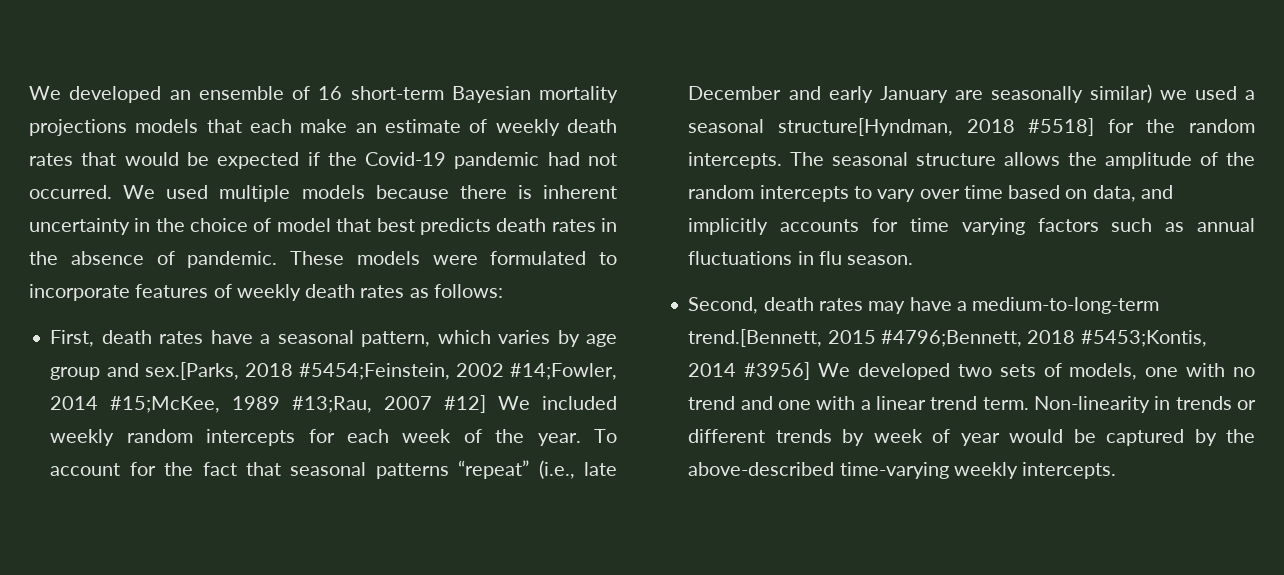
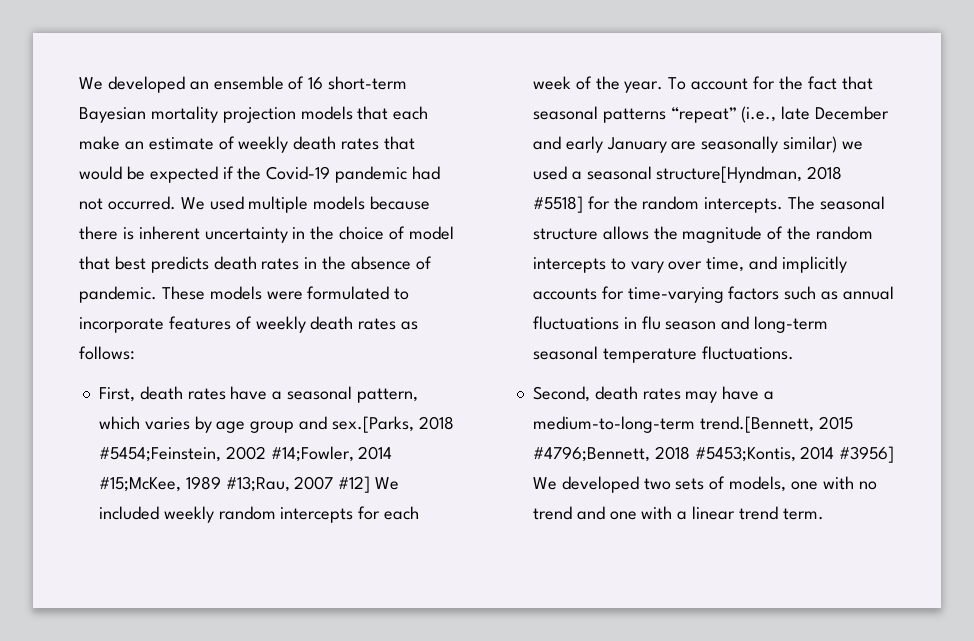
[29,119,127,136] projections -> [222,107,296,123] projection
[1105,152,1193,169] amplitude -> [682,226,763,243] magnitude
[963,185,1136,202] time based on data, -> [706,257,745,272] time,
[909,218,1025,235] time varying -> [627,287,724,303] time-varying
[847,255,914,265] season. -> [665,316,829,333] [532,346,794,363] season and long-term seasonal temperature fluctuations.
[1034,396,1256,413] [688,429,1255,446] [688,462,1117,479] Non-linearity in trends or different trends by week of year would be captured by the above-described time-varying weekly intercepts. -> (824, 514) none

